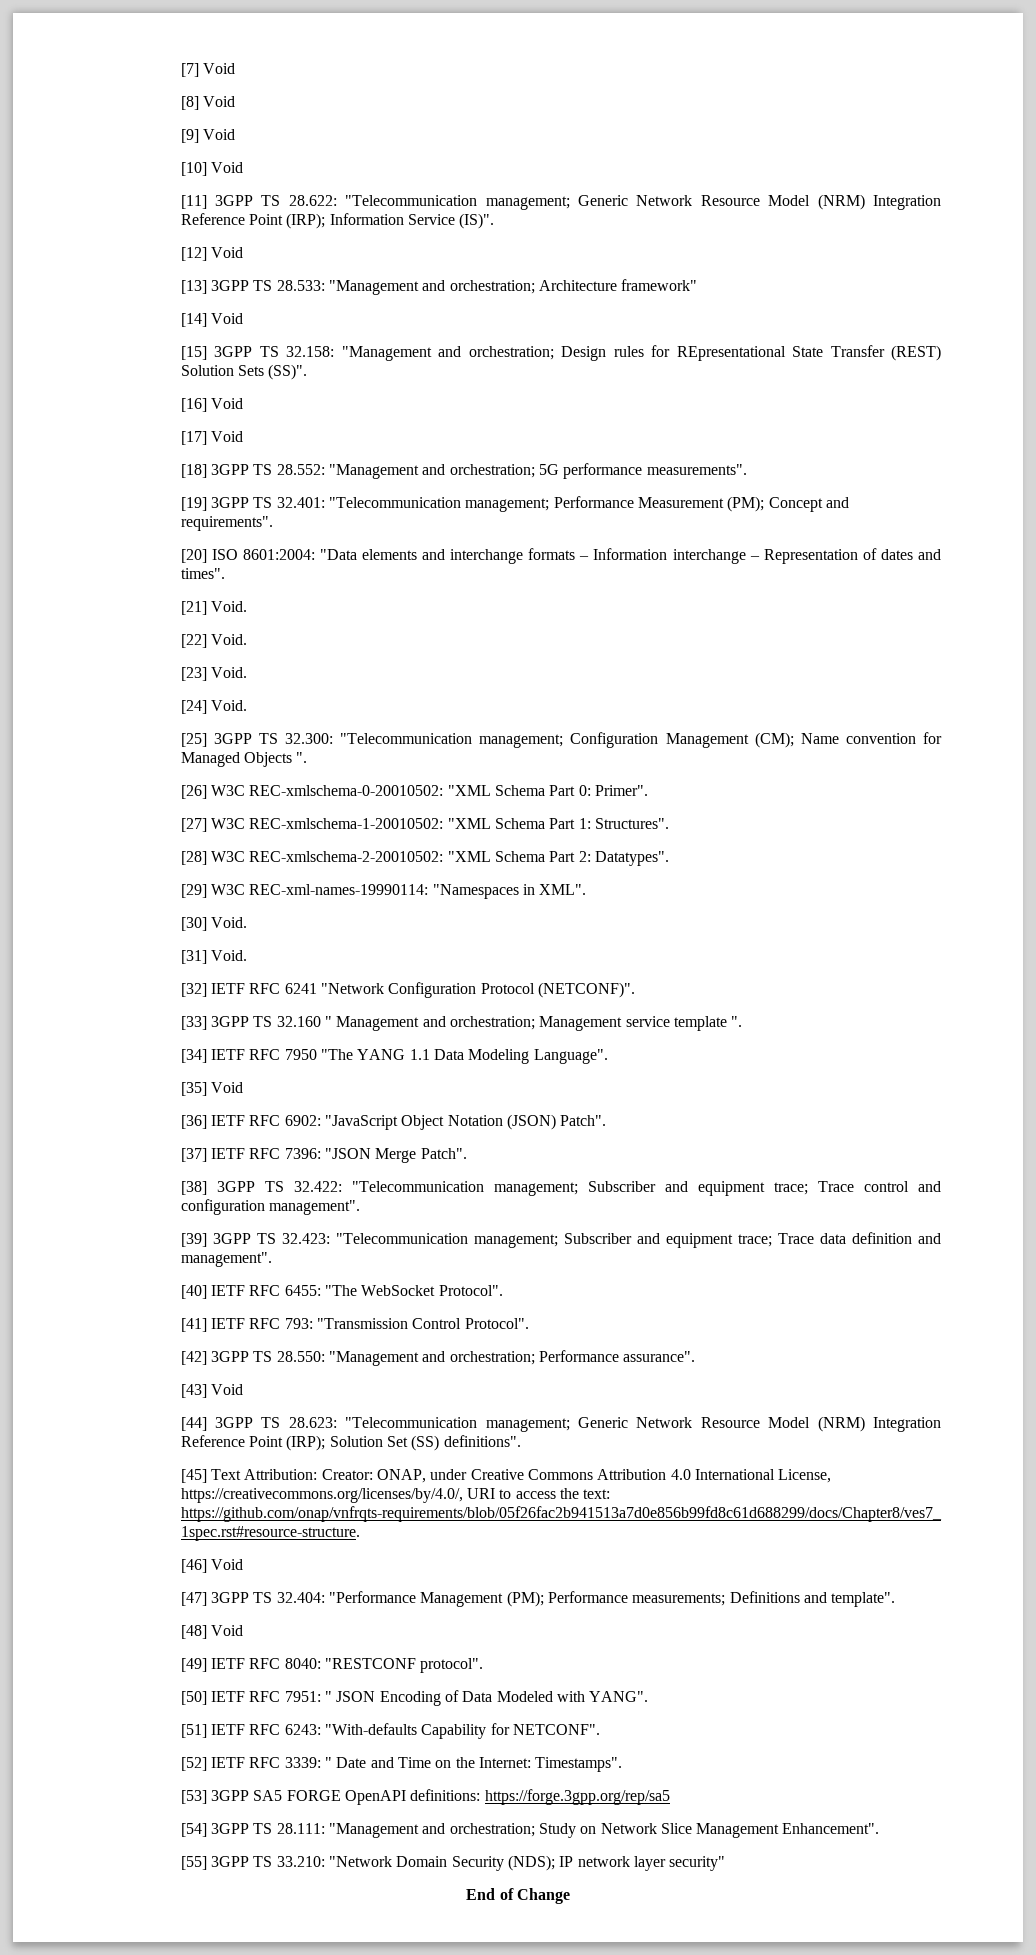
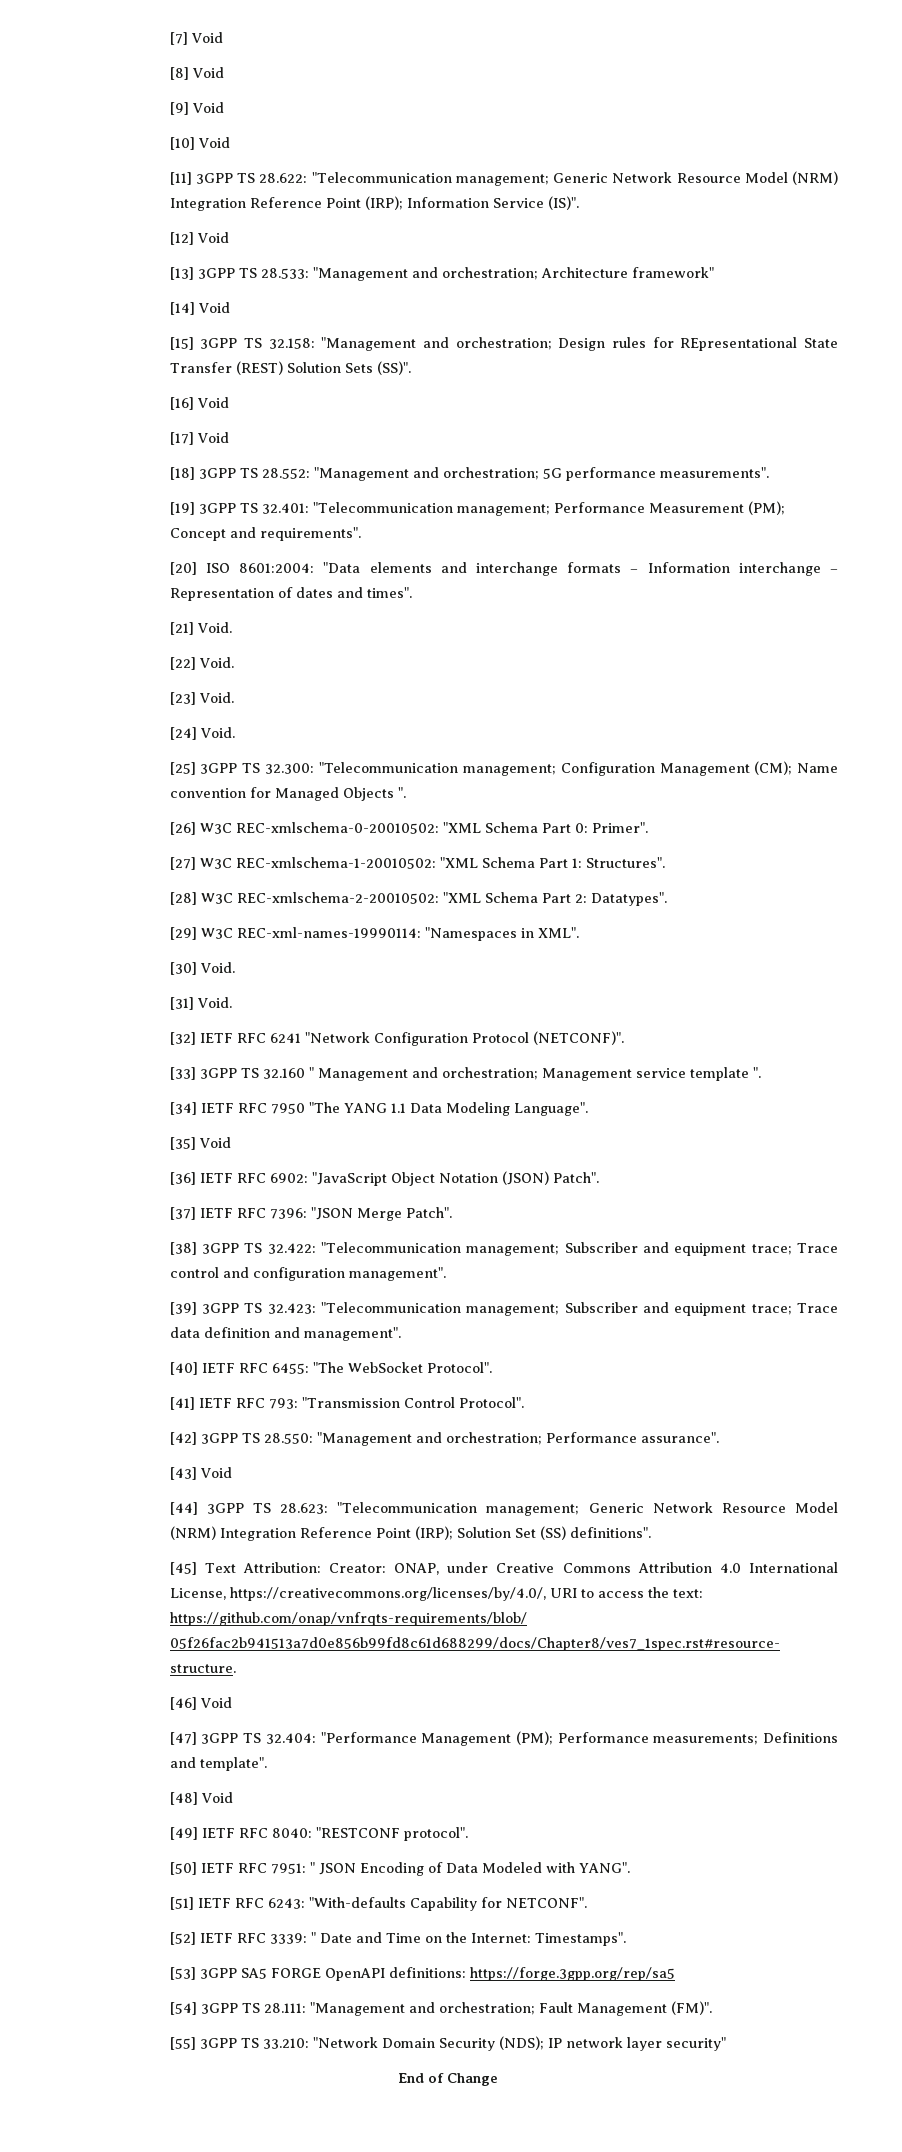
[538,1823,880,1838] Study on Network Slice Management Enhancement". -> [538,2001,712,2016] Fault Management (FM)".

